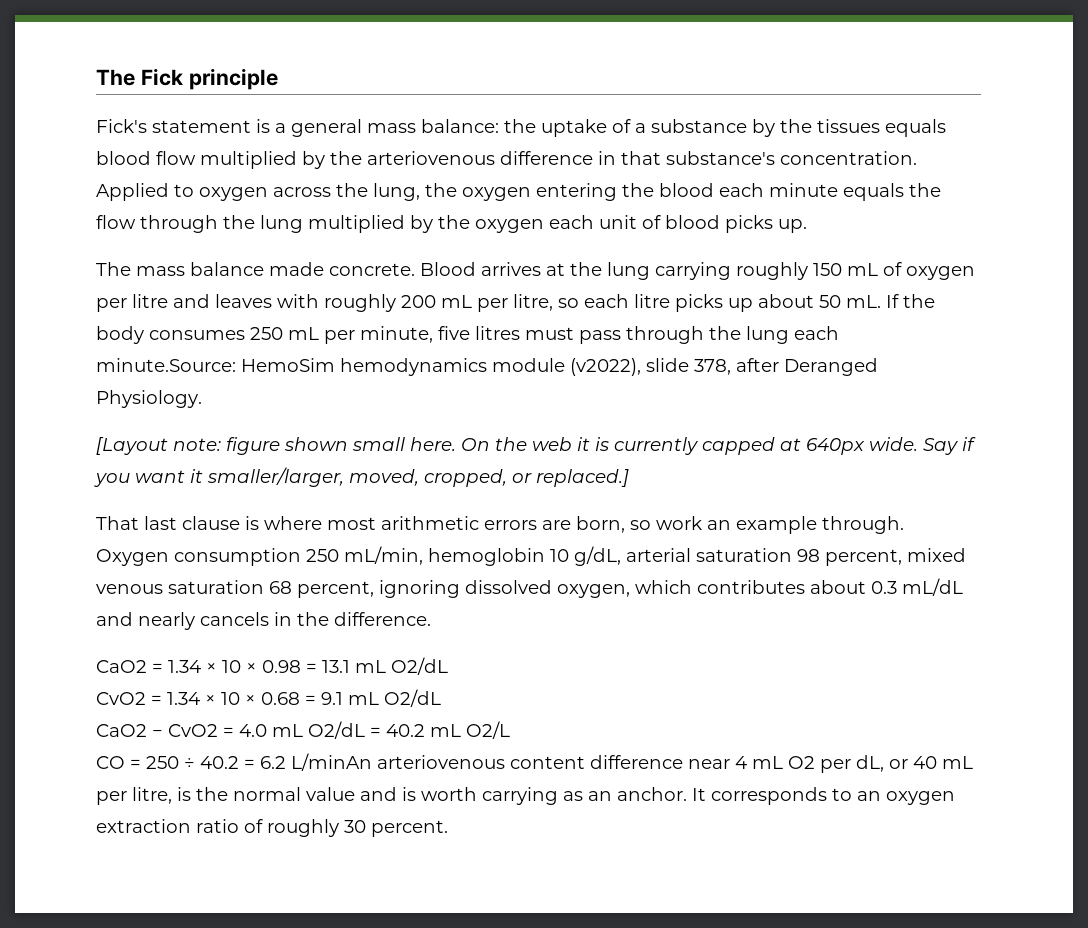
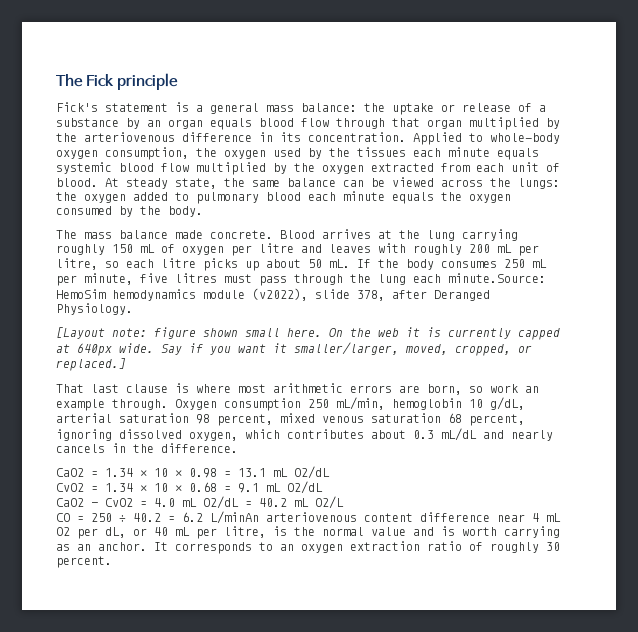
(607, 128) none -> [441,103,511,112] or release
[780,119,880,133] the tissues -> [147,119,203,129] an organ
(196, 158) none -> [336,118,462,129] through that organ
[621,151,775,165] that substance's -> [280,132,301,142] its
[199,187,268,201] oxygen -> [490,133,560,144] [56,147,539,160] [56,162,560,175] [56,177,434,189] whole-body oxygen consumption, the oxygen used by the tissues each minute equals systemic blood flow multiplied by the oxygen extracted from each unit of blood. At steady state, the same balance can be viewed
[373,183,654,201] lung, the oxygen entering the -> [518,178,560,189] [56,192,259,204] lungs: the oxygen added to pulmonary
[96,215,807,233] flow through the lung multiplied by the oxygen each unit of blood picks up. -> [469,194,511,203] [56,206,203,217] oxygen consumed by the body.

